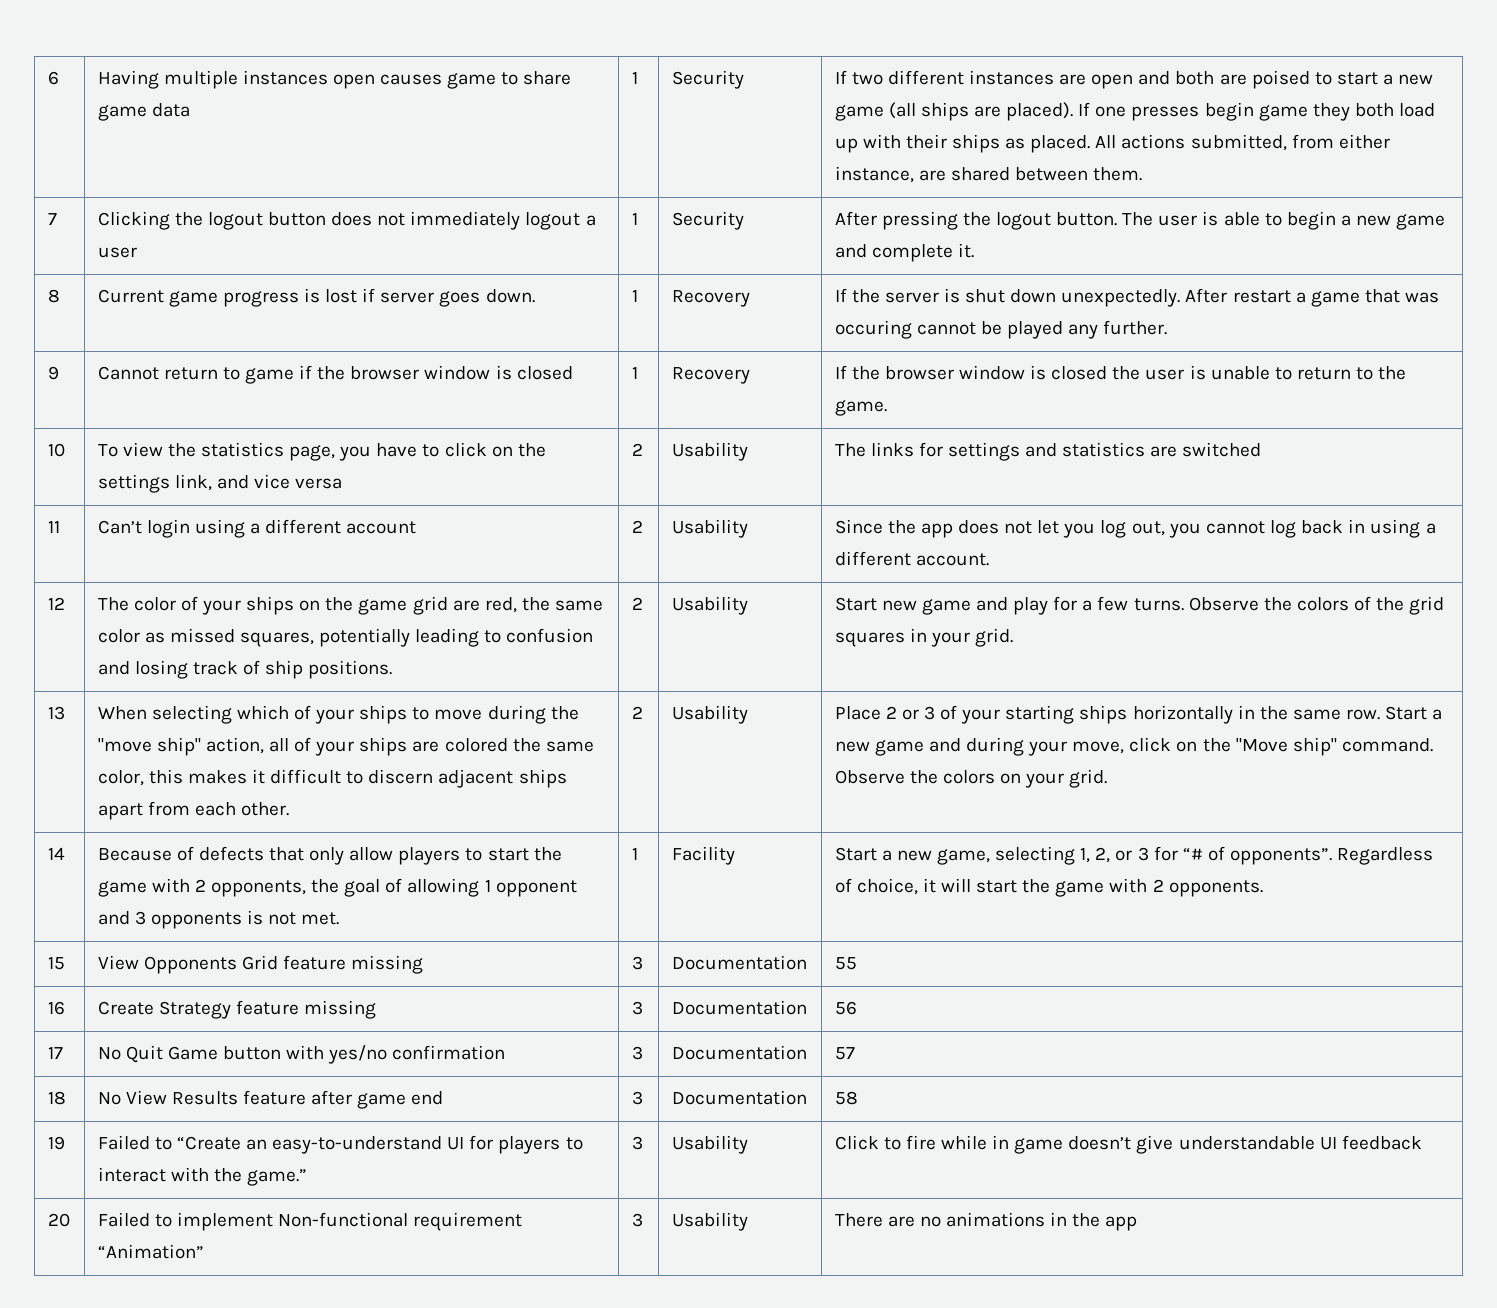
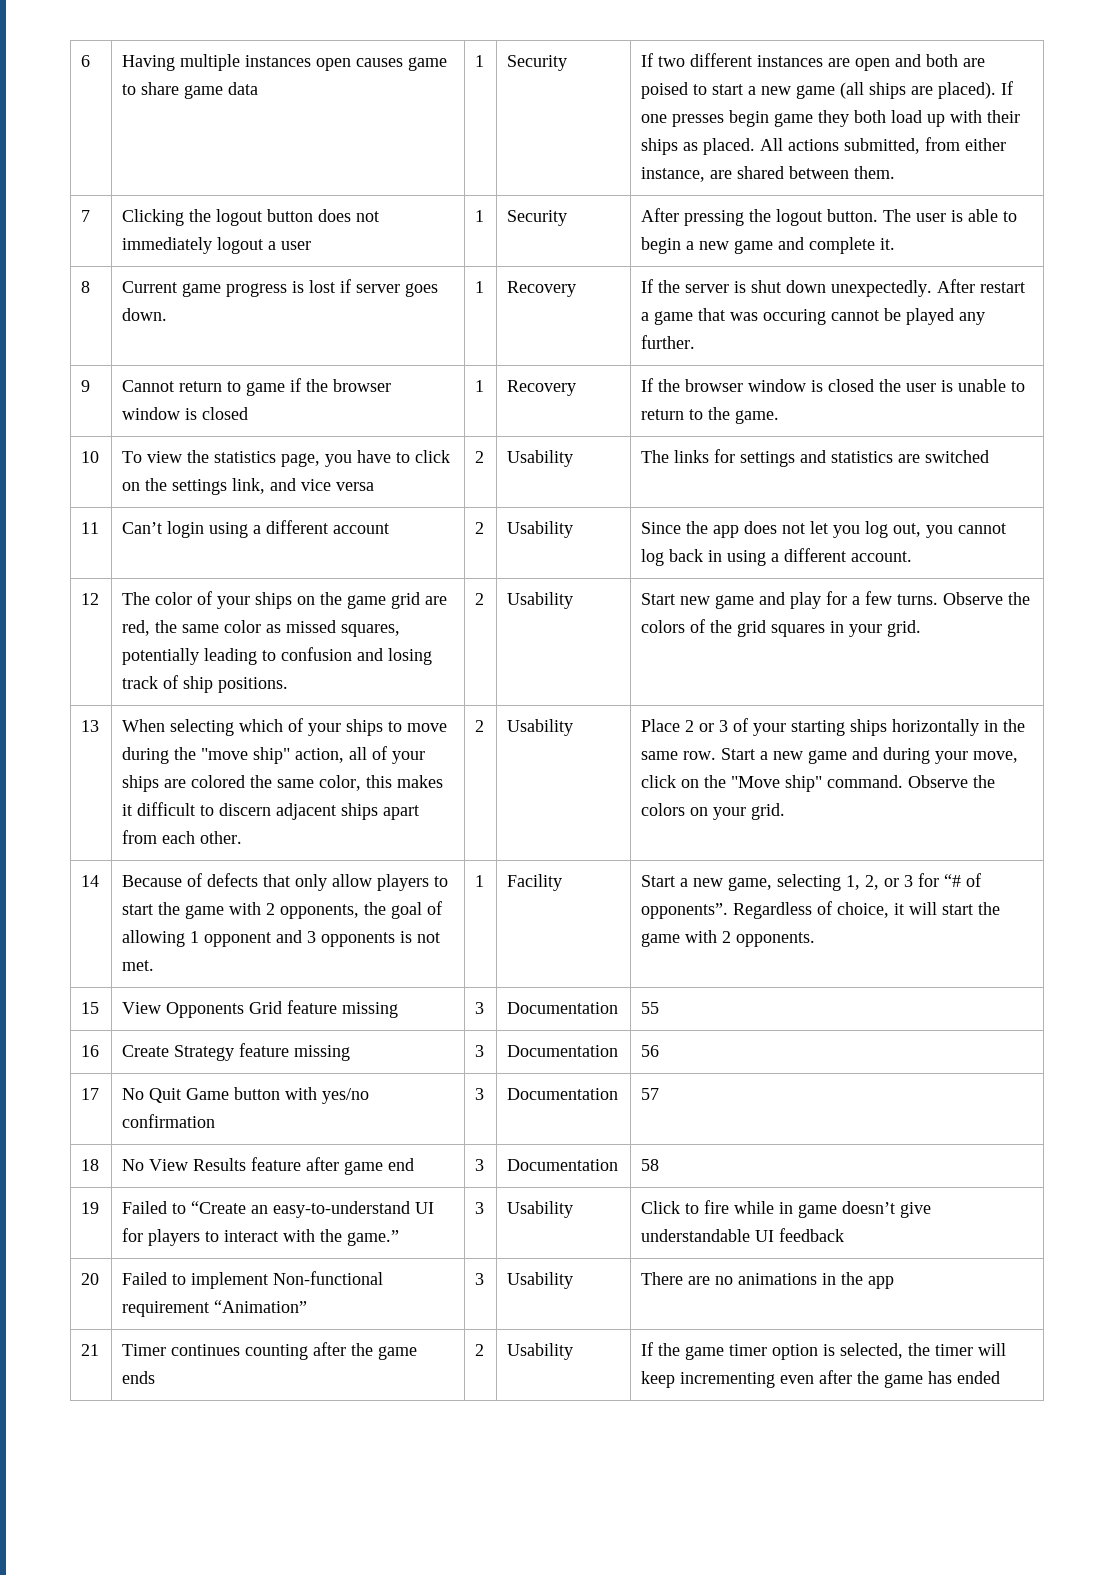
(1138, 1223) none -> [81,1344,100,1356] [122,1342,418,1360] [122,1371,156,1384] [475,1344,485,1356] [507,1343,574,1360] [641,1342,1007,1360] [641,1370,1001,1388] // 21 | Timer continues counting after the game ends | 2 | Usability | If the game timer option is selected, the timer will keep incrementing even after the game has ended

